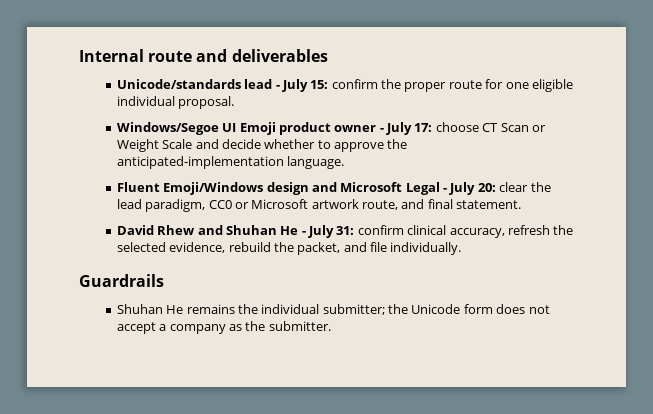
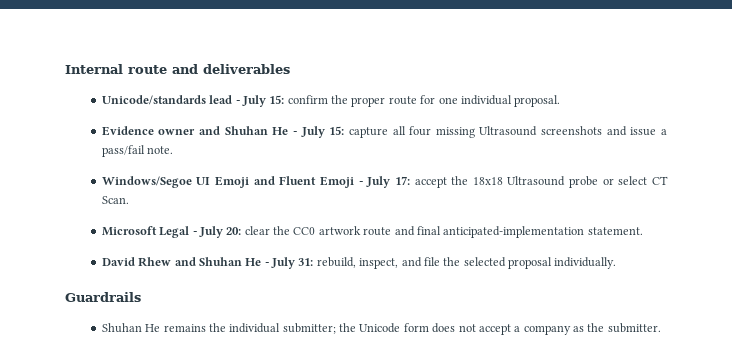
[531,79,573,92] eligible -> (458, 100) none
[116,122,546,135] [116,139,408,152] [116,156,345,169] [116,182,337,195] Windows/Segoe UI Emoji product owner - July 17: choose CT Scan or Weight Scale and decide whether to approve the anticipated-implementation language. // Fluent Emoji/Windows design and -> [101,126,668,138] [101,145,174,157] [101,176,669,188] [101,196,129,204] Evidence owner and Shuhan He - July 15: capture all four missing Ultrasound screenshots and issue a pass/fail note. // Windows/Segoe UI Emoji and Fluent Emoji - July 17: accept the 18x18 Ultrasound probe or select CT Scan. //
[116,199,399,212] lead paradigm, CC0 or Microsoft artwork route, -> [293,226,392,236] CC0 artwork route
(453, 204) none -> [443,226,585,238] anticipated-implementation
[357,225,574,238] [116,242,388,255] confirm clinical accuracy, refresh the selected evidence, rebuild the packet, and file -> [316,257,553,269] rebuild, inspect, and file the selected proposal

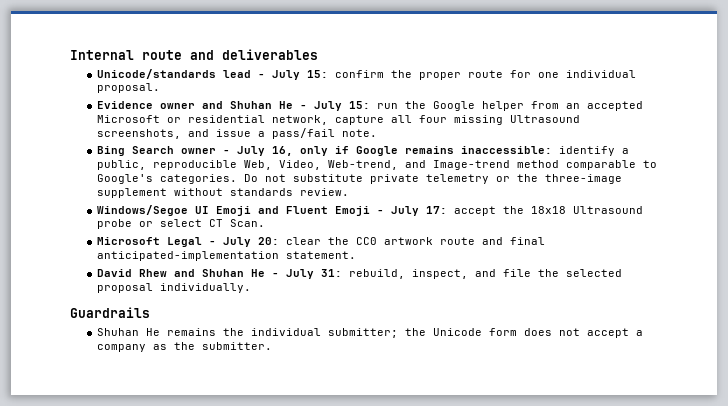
(345, 130) none -> [376,101,643,111] [96,115,328,125] run the Google helper from an accepted Microsoft or residential network,
[541,126,603,135] screenshots -> [96,129,181,139] screenshots,
(174, 150) none -> [96,146,629,156] [96,160,657,170] [96,174,622,184] [96,188,349,198] // Bing Search owner - July 16, only if Google remains inaccessible: identify a public, reproducible Web, Video, Web-trend, and Image-trend method comparable to Google's categories. Do not substitute private telemetry or the three-image supplement without standards review.

